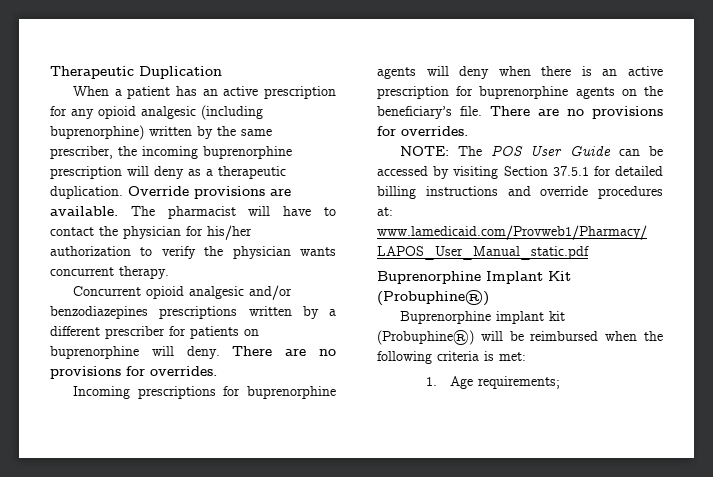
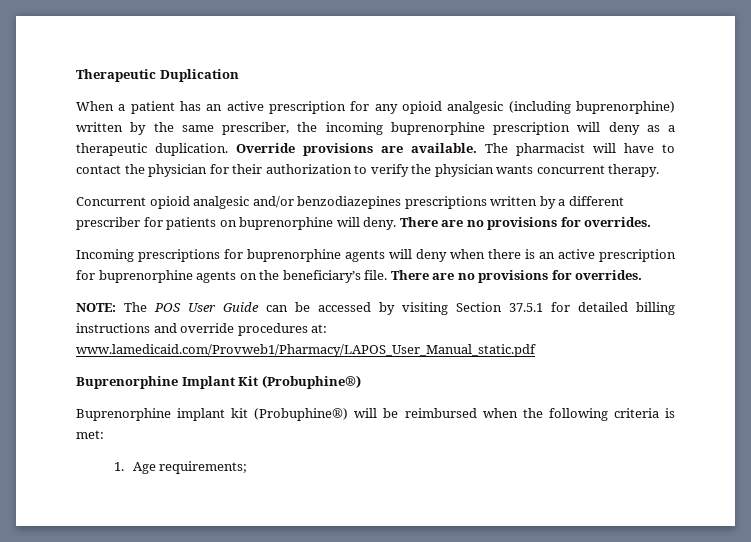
[207,225,252,240] his/her -> [232,164,263,174] their

